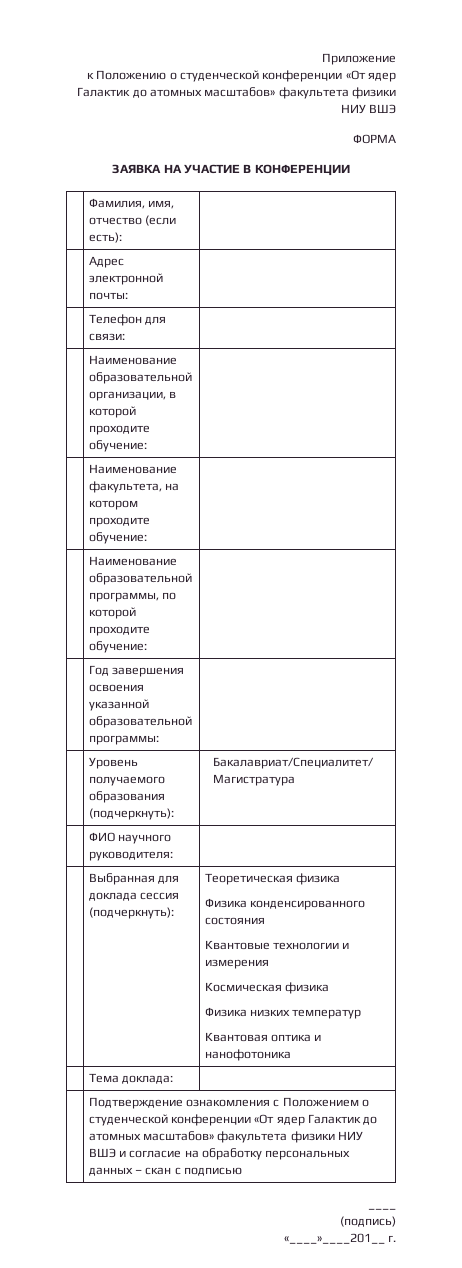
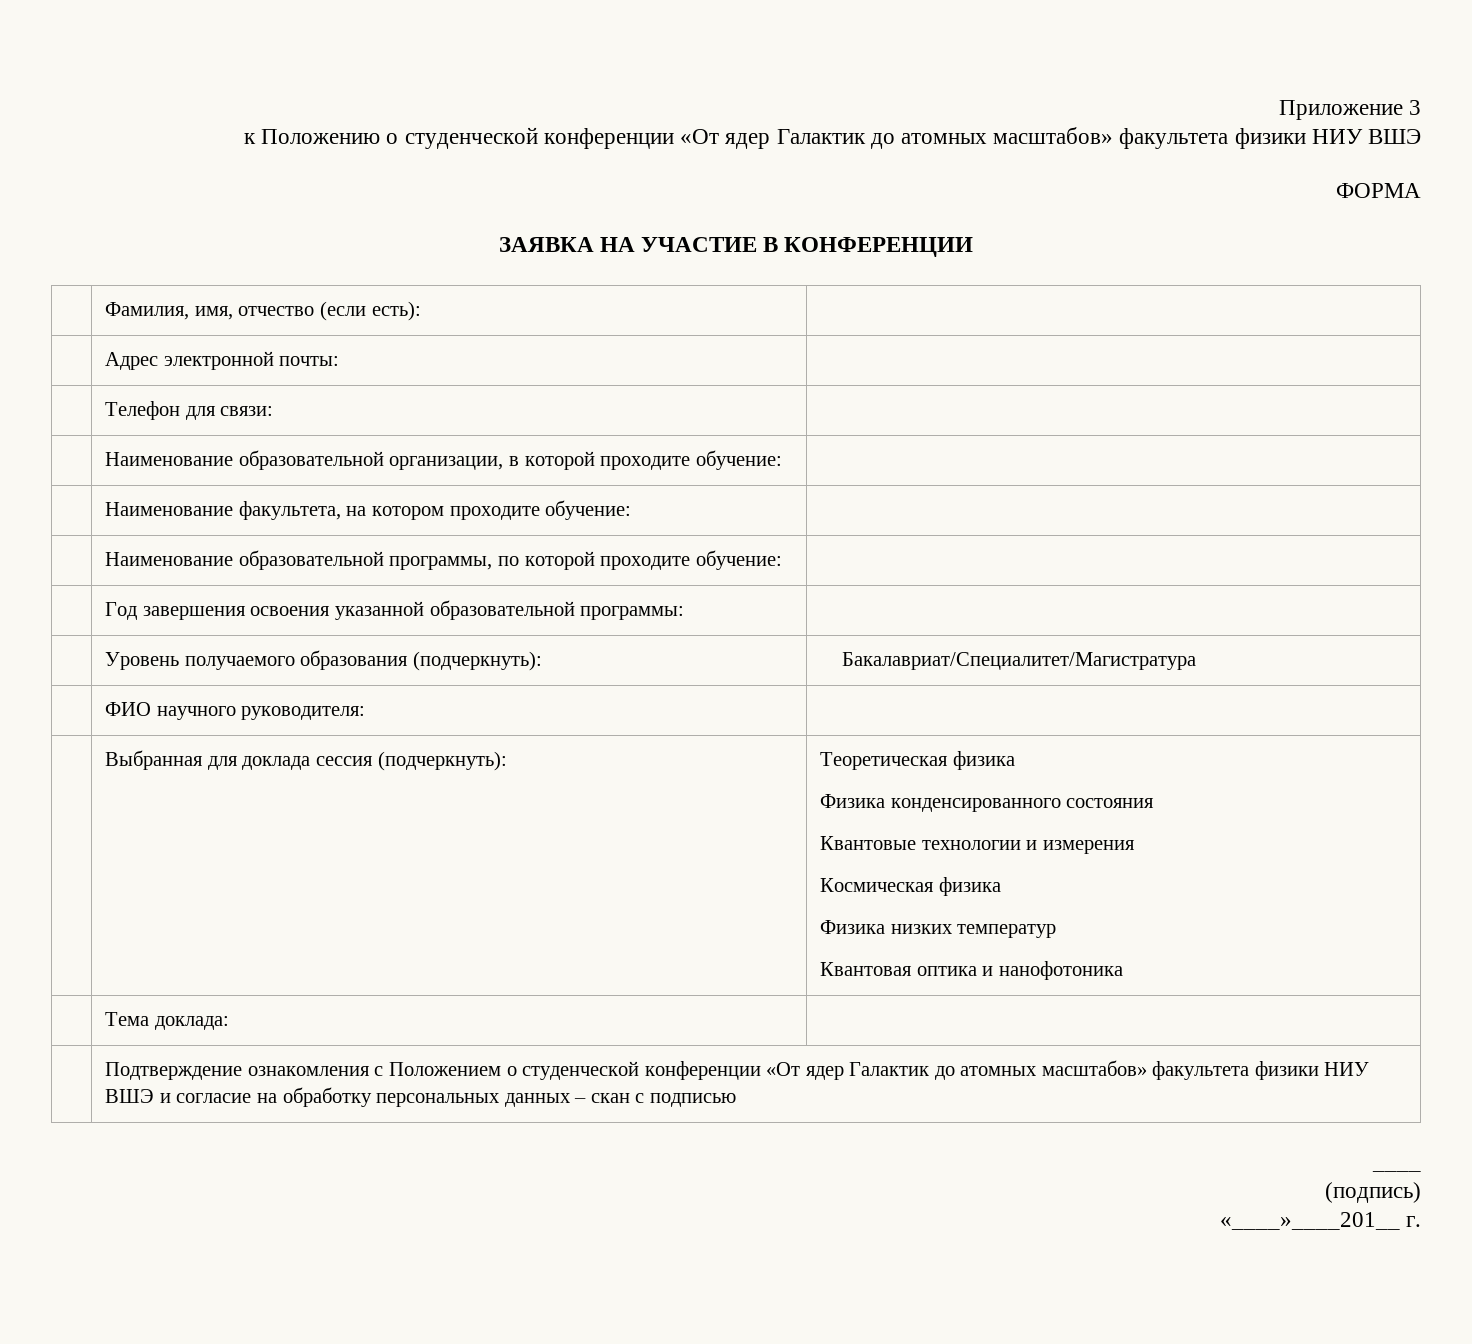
(396, 59) none -> [1409,100,1421,115] 3

